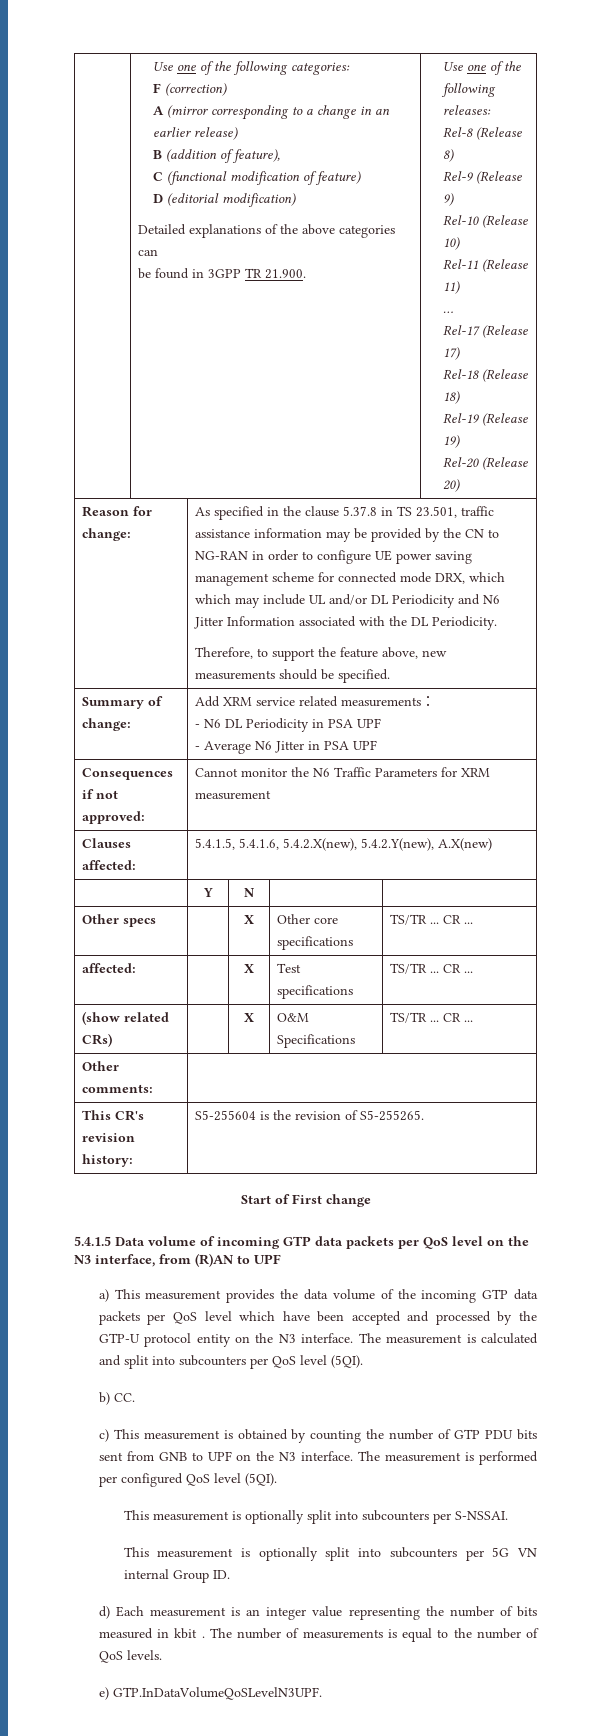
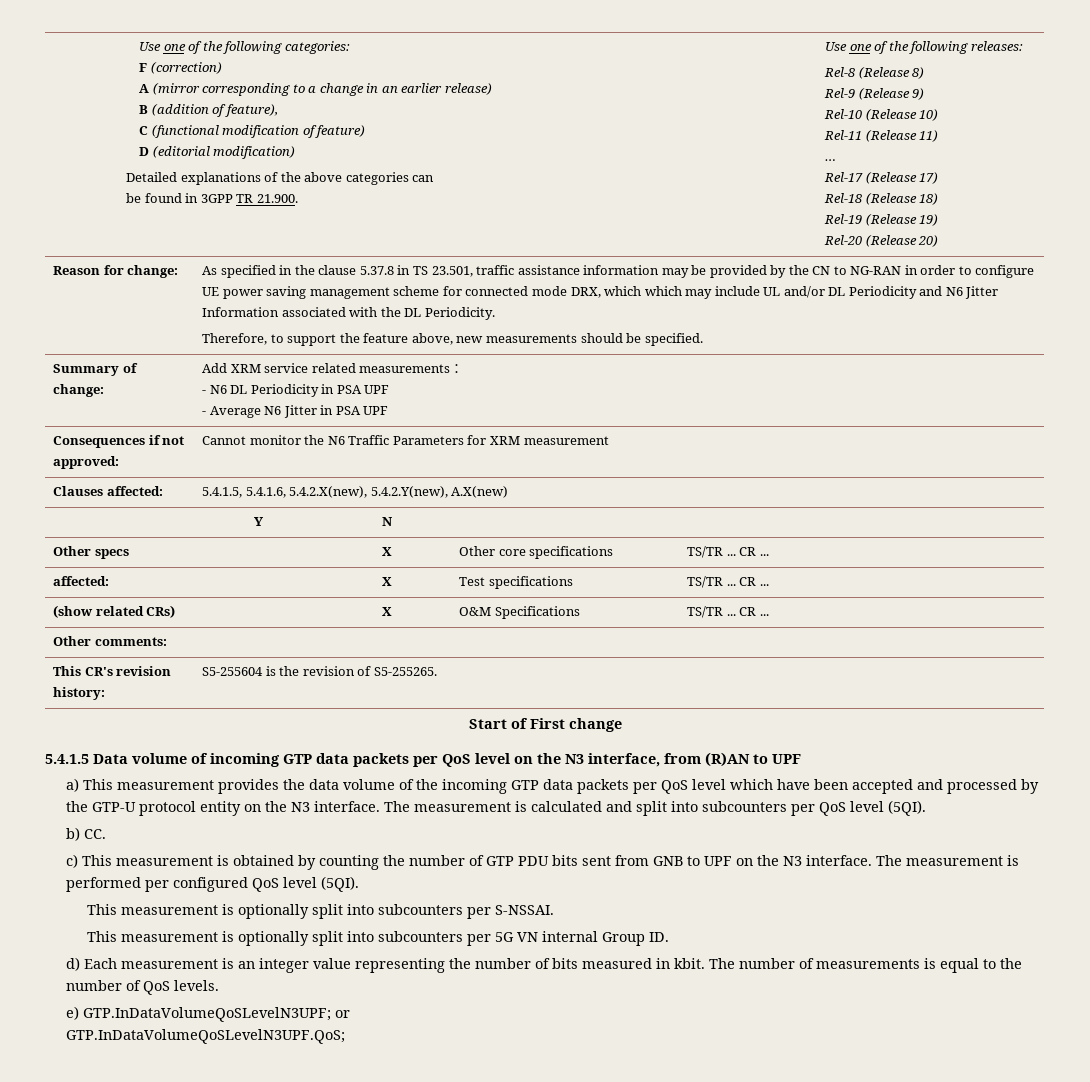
[174,1628,205,1639] kbit . -> [673,958,705,969] kbit.
[112,1687,322,1700] GTP.InDataVolumeQoSLevelN3UPF. -> [82,1007,350,1022] [65,1029,345,1044] GTP.InDataVolumeQoSLevelN3UPF; or // GTP.InDataVolumeQoSLevelN3UPF.QoS;

